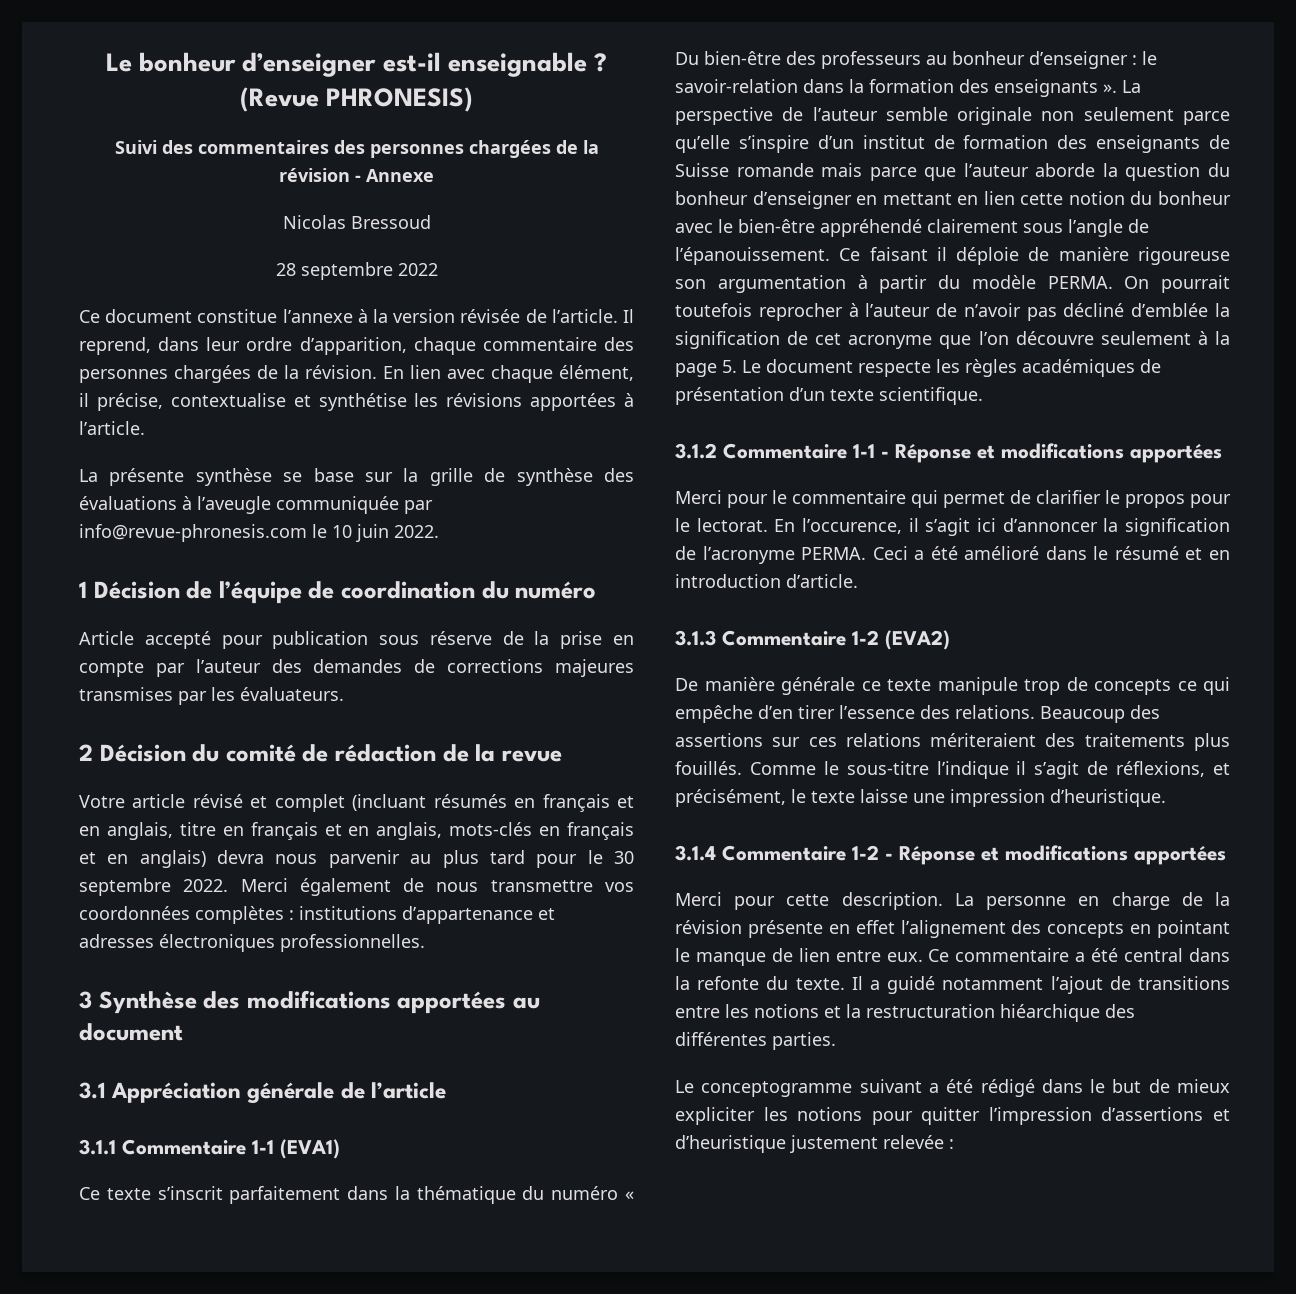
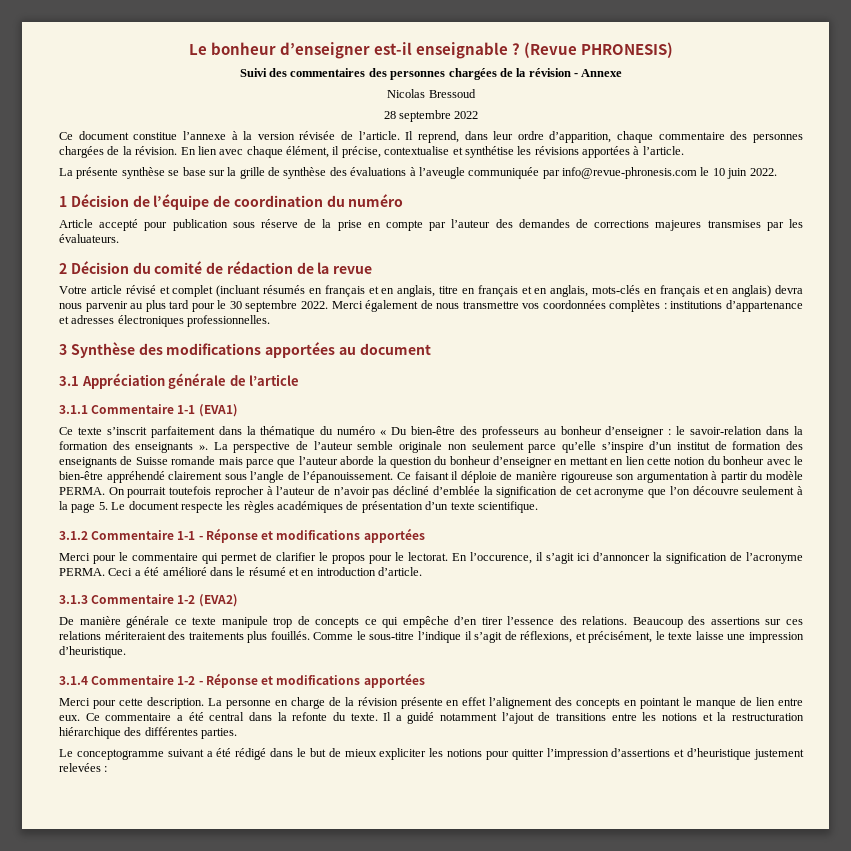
[1000,1004,1100,1022] hiéarchique -> [59,727,121,739] hiérarchique
[883,1135,944,1149] relevée -> [59,763,101,772] relevées

